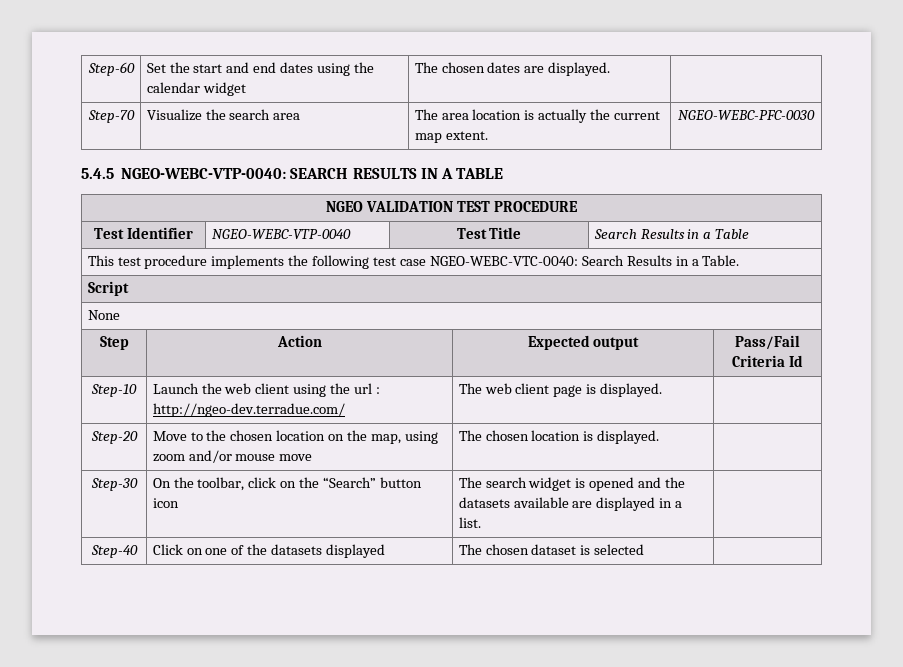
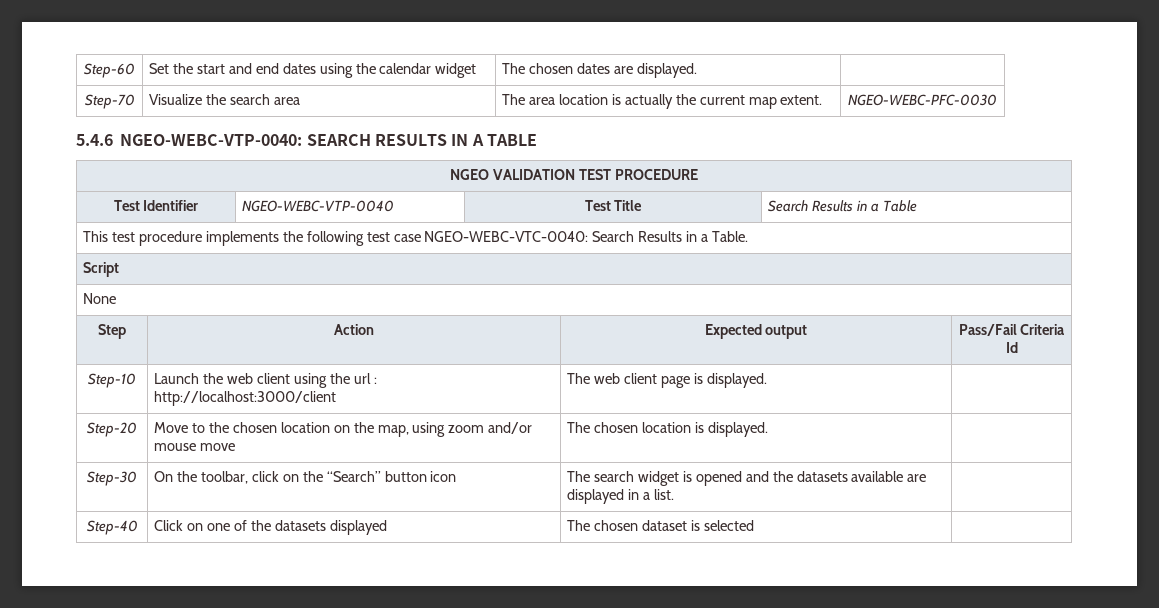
[81,168,114,179] 5.4.5 -> [76,134,113,146] 5.4.6
[152,403,345,417] http://ngeo-dev.terradue.com/ -> [154,391,337,406] http://localhost:3000/client

